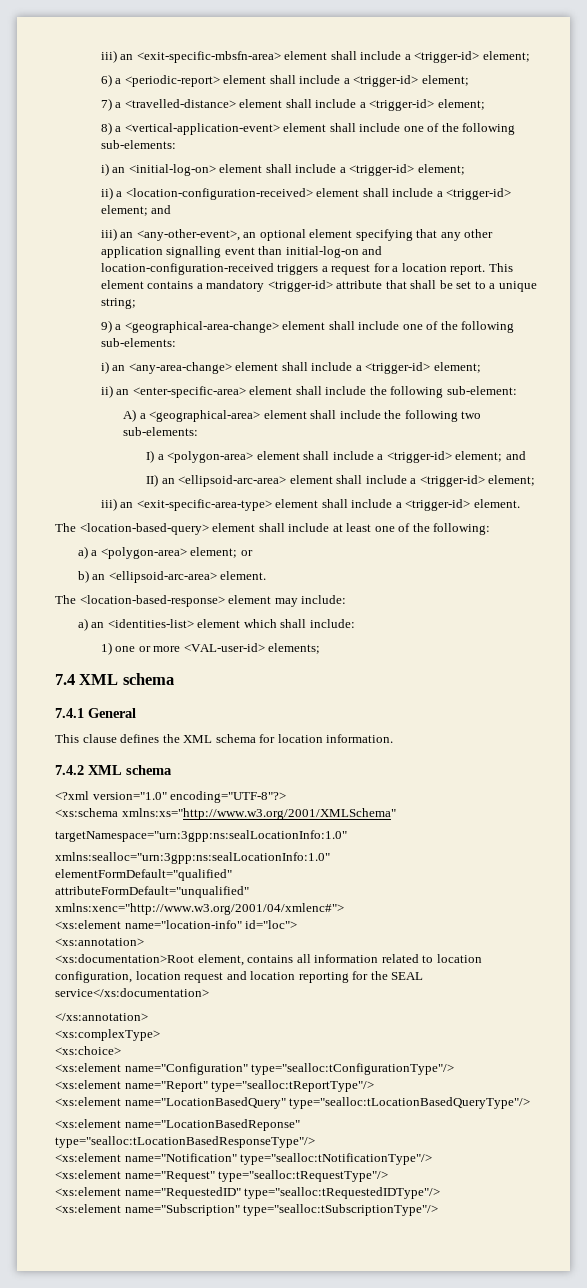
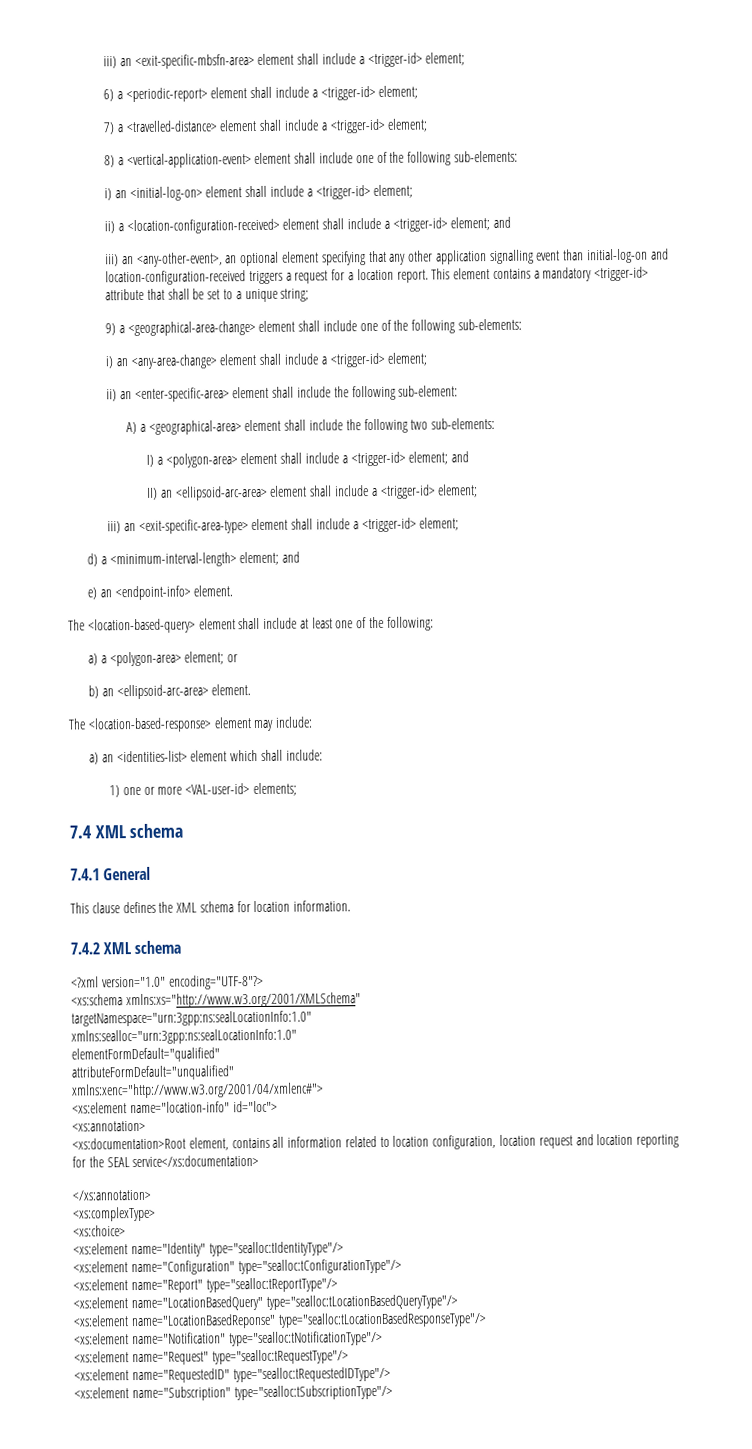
(471, 505) none -> [419,517,460,531] [87,551,301,568] [87,585,191,601] element; // d) a <minimum-interval-length> element; and // e) an <endpoint-info>
(121, 1050) none -> [73,1241,344,1258] // <xs:element name="Identity" type="sealloc:tIdentityType"/>

